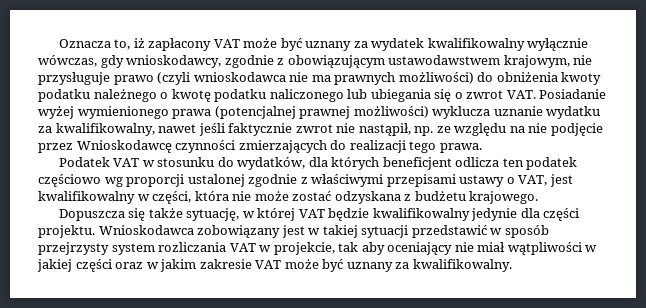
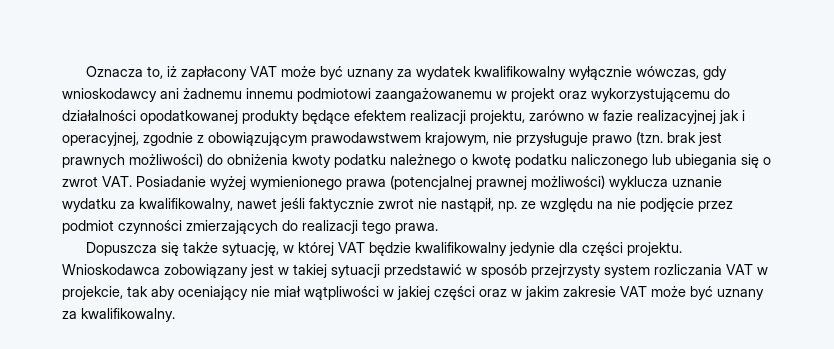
[126,55,222,68] wnioskodawcy, -> [62,88,730,102] [62,110,745,124] [62,132,139,146] wnioskodawcy ani żadnemu innemu podmiotowi zaangażowanemu w projekt oraz wykorzystującemu do działalności opodatkowanej produkty będące efektem realizacji projektu, zarówno w fazie realizacyjnej jak i operacyjnej,
[388,55,501,65] ustawodawstwem -> [311,132,421,146] prawodawstwem
[157,72,331,85] (czyli wnioskodawca nie ma -> [636,131,722,146] (tzn. brak jest
[76,140,172,153] Wnioskodawcę -> [62,220,114,234] podmiot
[58,157,578,170] [38,174,573,187] [38,191,539,204] // Podatek VAT w stosunku do wydatków, dla których beneficjent odlicza ten podatek częściowo wg proporcji ustalonej zgodnie z właściwymi przepisami ustawy o VAT, jest kwalifikowalny w części, która nie może zostać odzyskana z budżetu krajowego. -> (438, 228) none

